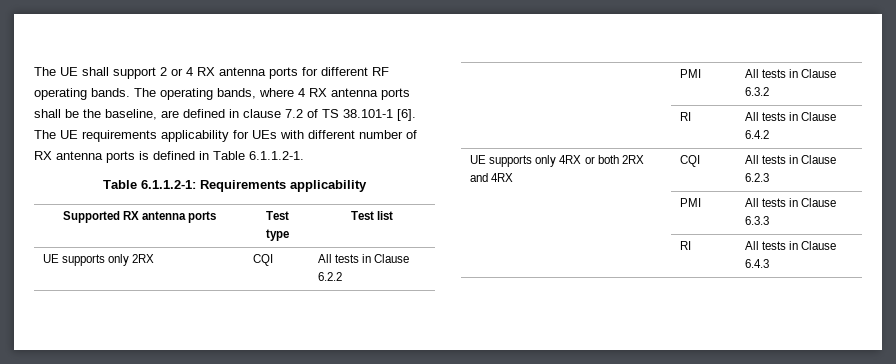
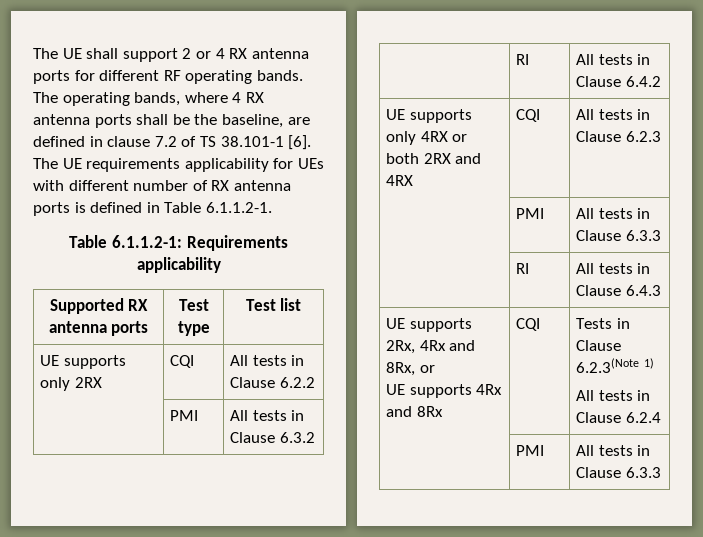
(770, 263) none -> [386,318,472,332] [386,340,476,354] [386,362,435,376] [386,384,503,398] [386,406,443,417] [516,318,541,331] [576,318,630,329] [576,340,622,351] [576,358,654,373] [576,390,651,401] [576,412,661,423] [516,445,545,456] [576,445,651,456] [576,467,661,478] // UE supports 2Rx, 4Rx and 8Rx, or // UE supports 4Rx and 8Rx | CQI | Tests in Clause 6.2.3(Note 1) // All tests in Clause 6.2.4 // | PMI | All tests in Clause 6.3.3

